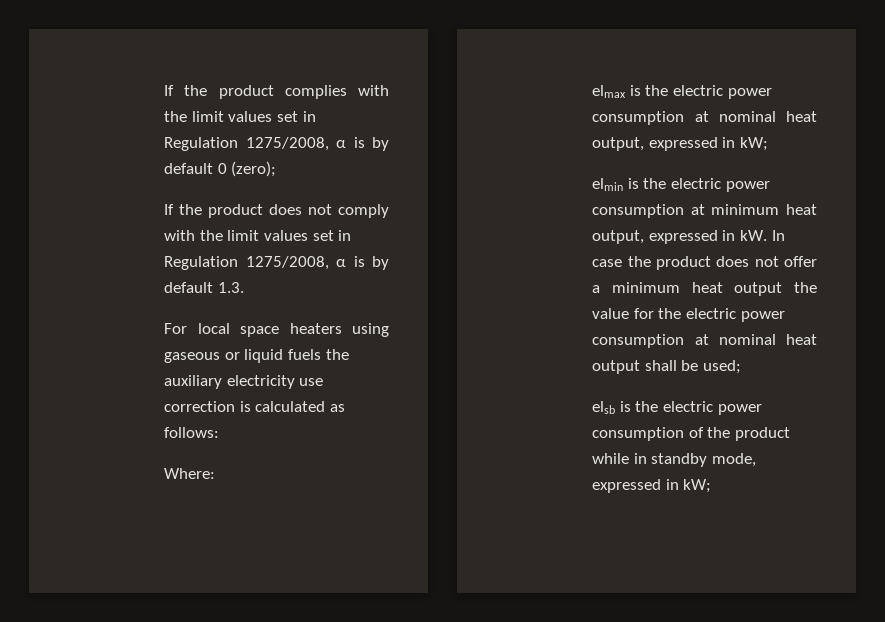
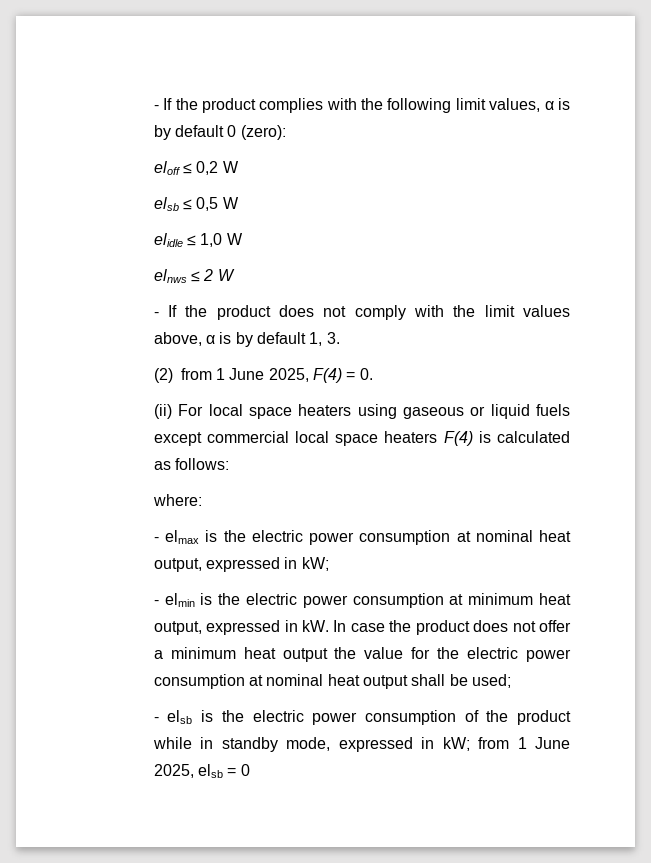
(164, 90) none -> [153,105,159,110] -
[191,111,316,122] [164,137,329,151] limit values set in Regulation 1275/2008, -> [387,98,541,113] following limit values,
[231,161,277,177] (zero); // -> [240,125,286,140] [153,161,239,175] [153,197,239,211] [153,233,243,247] [153,269,235,283] [153,312,159,317] (zero): // eloff ≤ 0,2 W // elsb ≤ 0,5 W // elidle ≤ 1,0 W // elnws ≤ 2 W // -
[312,230,352,241] [164,256,390,270] [164,282,244,293] set in Regulation 1275/2008, α is by default 1.3. // -> [153,332,340,347] [153,368,373,383] [153,404,172,419] above, α is by default 1, 3. // (2) from 1 June 2025, F(4) = 0. // (ii)
[325,349,349,360] [164,375,324,389] [164,401,236,412] the auxiliary electricity use correction -> [153,431,473,446] except commercial local space heaters F(4)
[164,468,216,479] Where: // -> [152,494,202,506] [153,537,159,542] where: // -
(769, 144) none -> [153,600,159,605] -
(742, 367) none -> [153,717,159,722] -
(712, 486) none -> [478,737,571,749] [153,764,250,778] from 1 June 2025, elsb = 0

